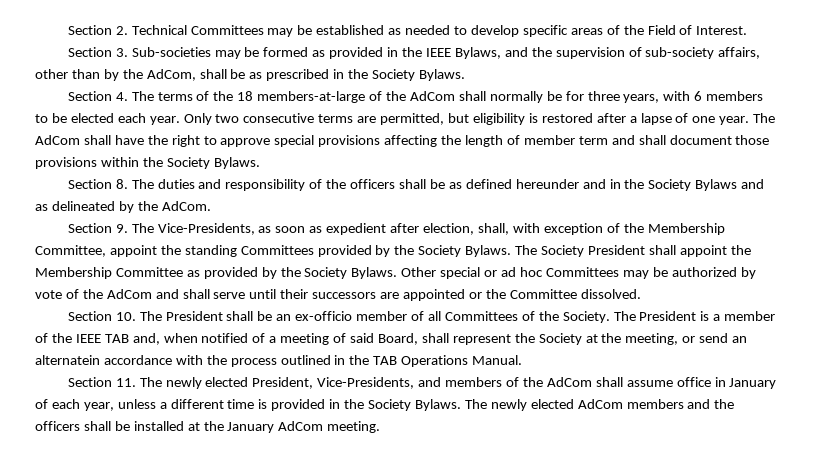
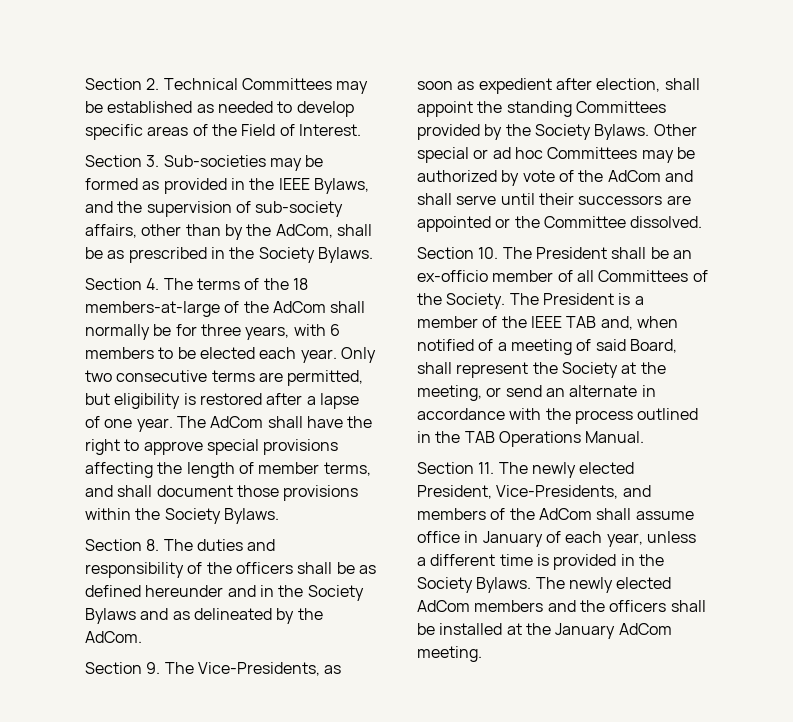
[578,136,608,145] term -> [323,462,371,476] terms,
[477,223,725,235] [35,245,106,257] shall, with exception of the Membership Committee, -> [664,78,700,90] shall
[515,245,751,257] [35,267,398,279] The Society President shall appoint the Membership Committee as provided by the Society Bylaws. -> (650, 132) none
[35,355,100,365] alternatein -> [569,385,656,397] alternate in

